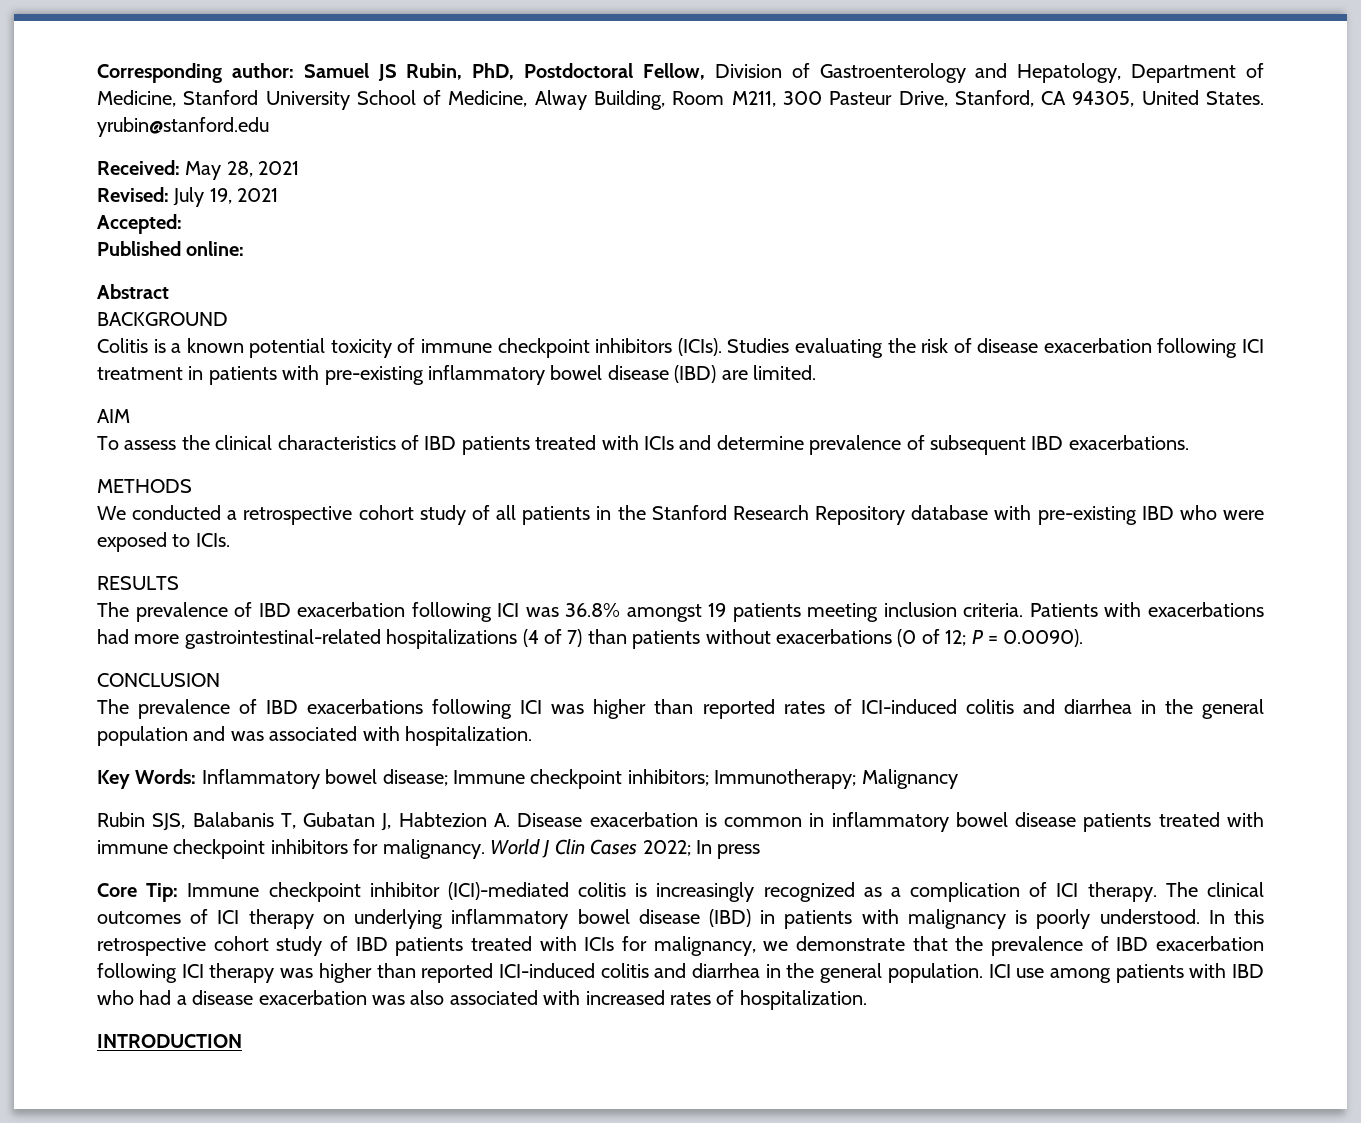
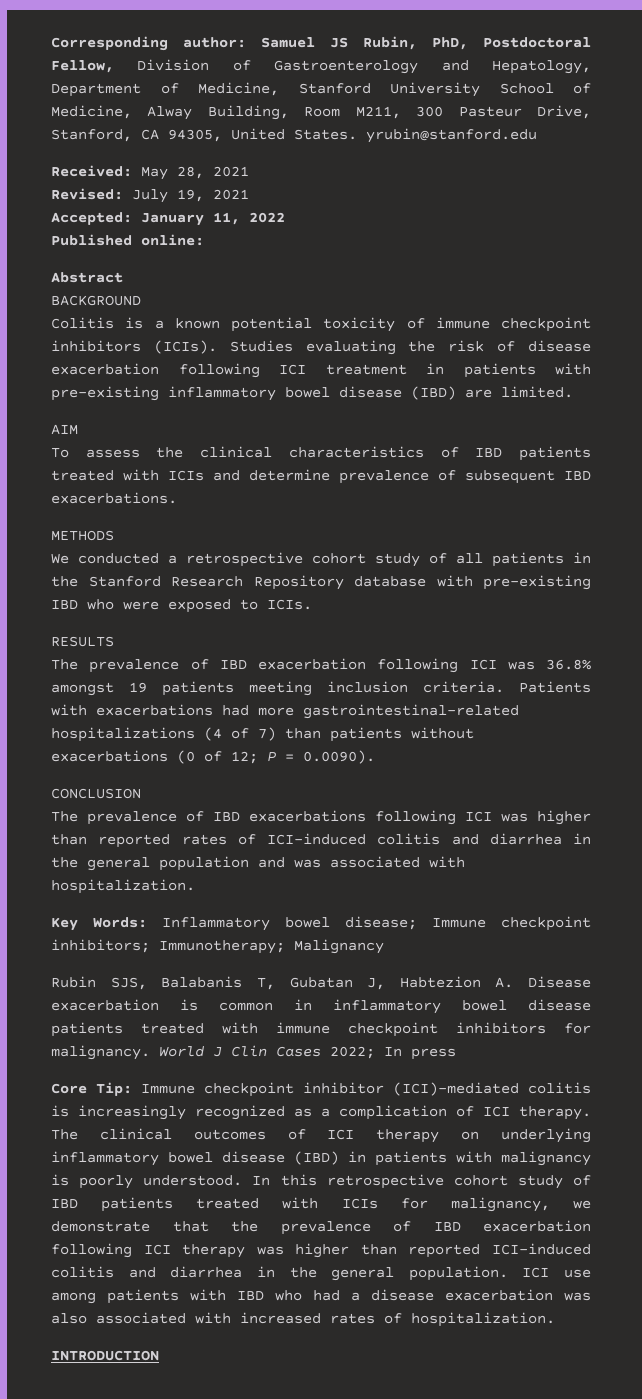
(182, 224) none -> [141,212,285,226] January 11, 2022

